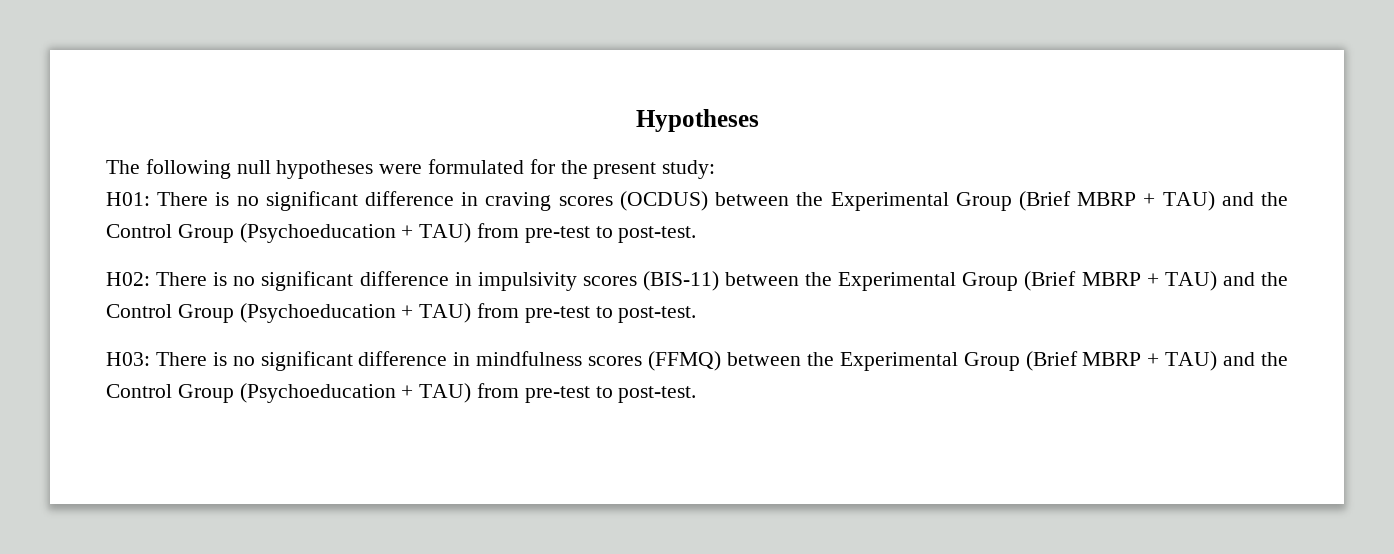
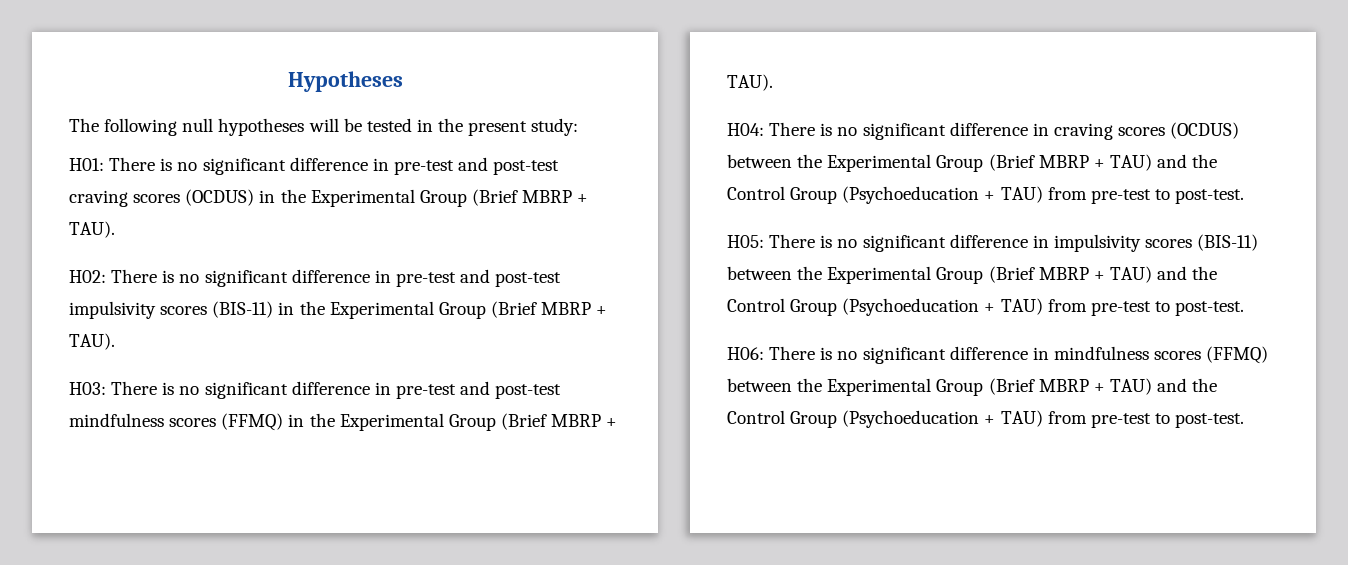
[379,159,555,174] were formulated for -> [308,118,433,132] will be tested in
(479, 199) none -> [393,157,560,175] [69,189,589,207] [69,221,115,238] [69,269,562,287] [69,301,608,319] [69,333,115,350] [69,381,562,399] [69,413,618,431] [727,74,773,91] [727,122,1049,140] pre-test and post-test craving scores (OCDUS) in the Experimental Group (Brief MBRP + TAU). // H02: There is no significant difference in pre-test and post-test impulsivity scores (BIS-11) in the Experimental Group (Brief MBRP + TAU). // H03: There is no significant difference in pre-test and post-test mindfulness scores (FFMQ) in the Experimental Group (Brief MBRP + TAU). // H04: There is no significant difference in
[106,272,150,286] H02: -> [727,235,764,248] H05:
[106,352,150,366] H03: -> [727,347,764,360] H06:

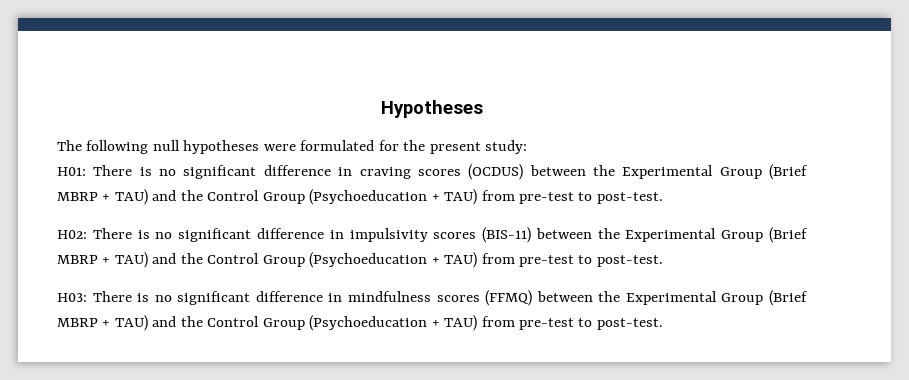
[308,118,433,132] will be tested in -> [263,140,399,151] were formulated for
[393,157,560,175] [69,189,589,207] [69,221,115,238] [69,269,562,287] [69,301,608,319] [69,333,115,350] [69,381,562,399] [69,413,618,431] [727,74,773,91] [727,122,1049,140] pre-test and post-test craving scores (OCDUS) in the Experimental Group (Brief MBRP + TAU). // H02: There is no significant difference in pre-test and post-test impulsivity scores (BIS-11) in the Experimental Group (Brief MBRP + TAU). // H03: There is no significant difference in pre-test and post-test mindfulness scores (FFMQ) in the Experimental Group (Brief MBRP + TAU). // H04: There is no significant difference in -> (353, 171) none
[727,235,764,248] H05: -> [57,230,87,239] H02:
[727,347,764,360] H06: -> [57,293,87,302] H03:

